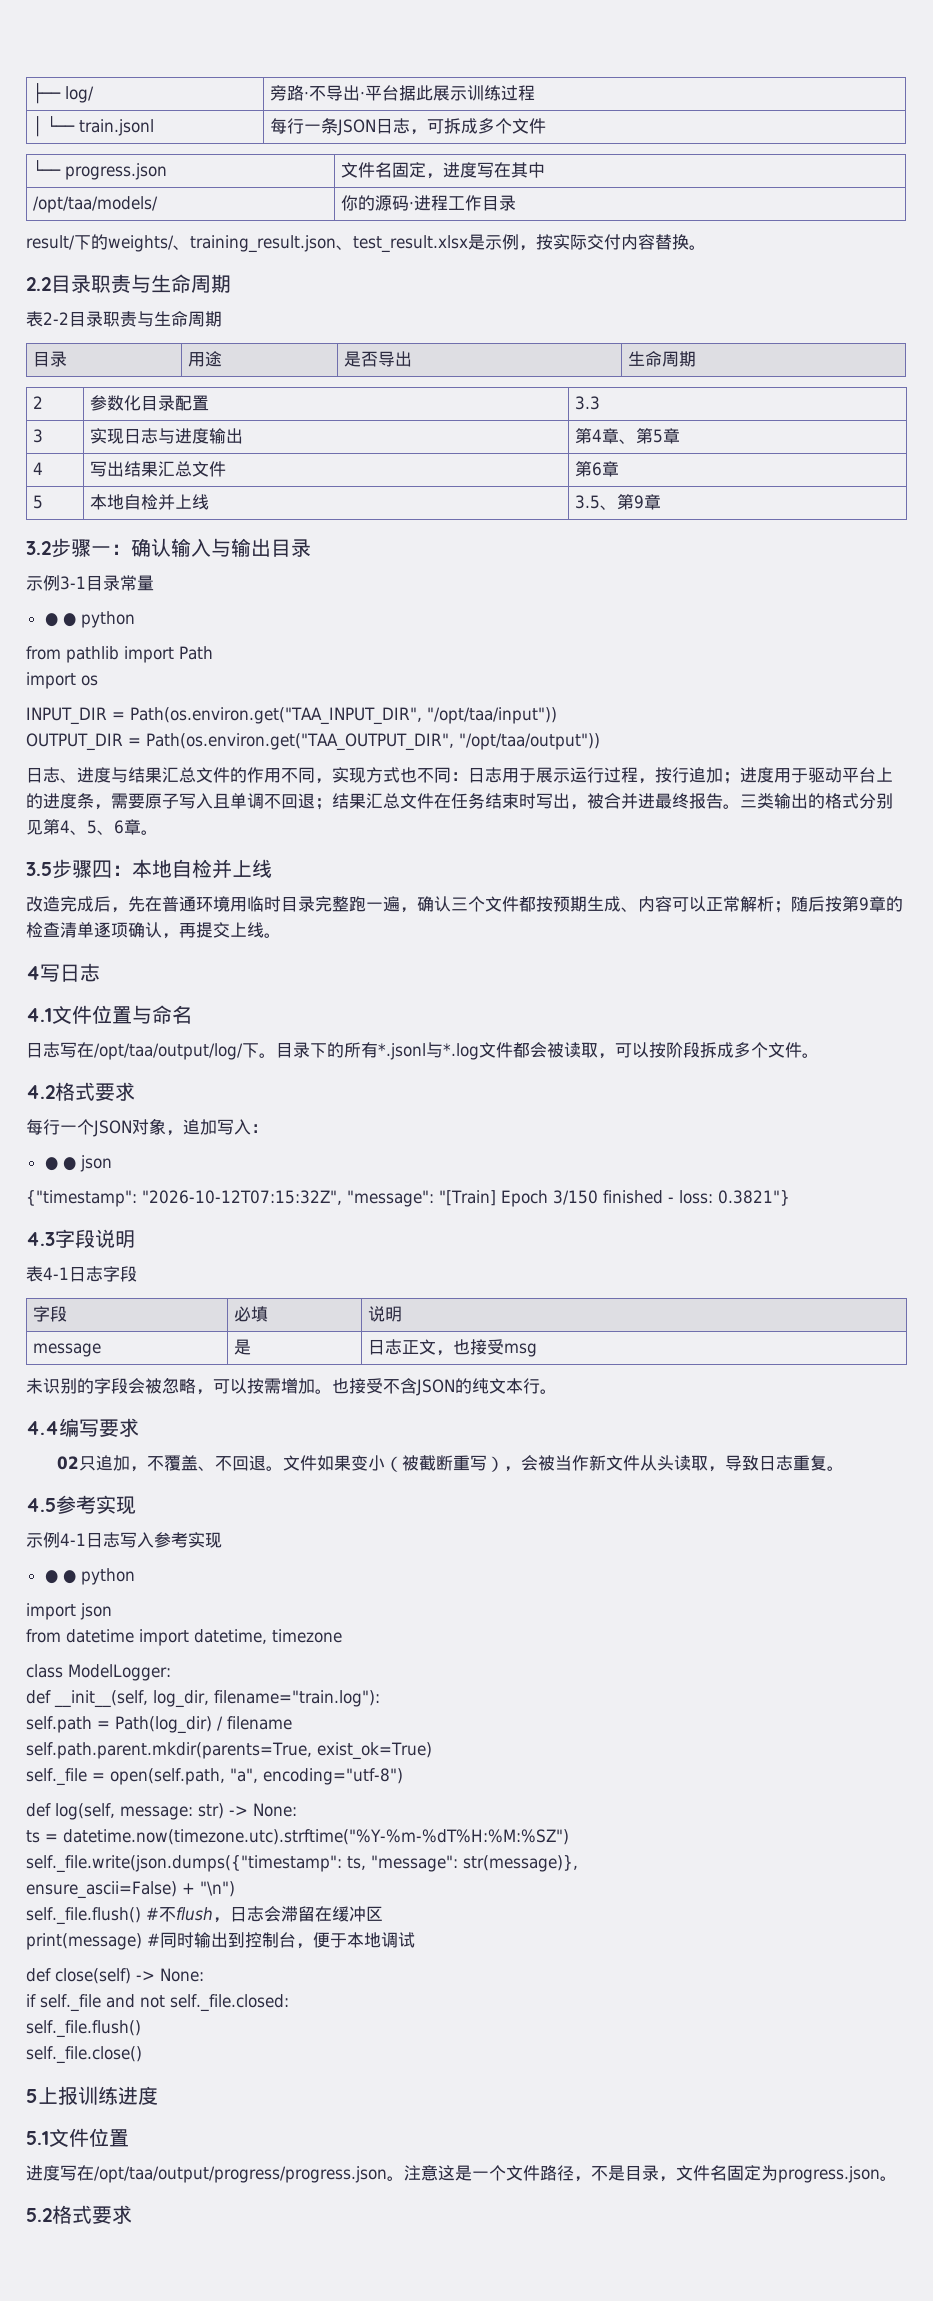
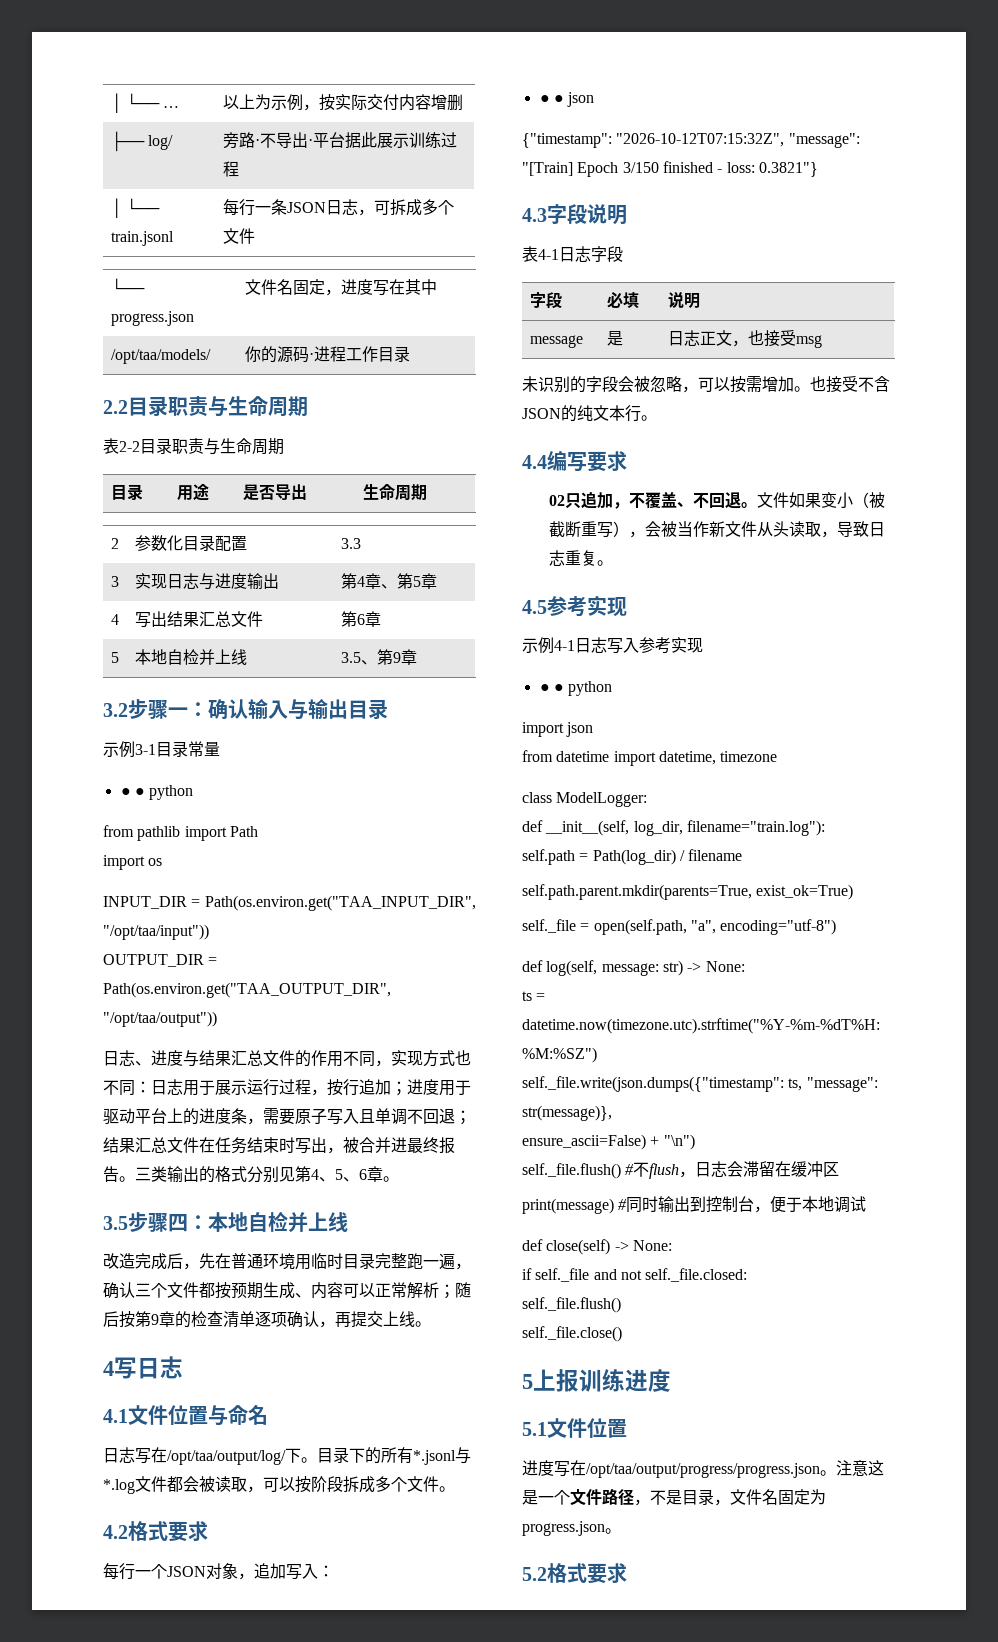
(33, 93) none -> [110,93,180,113] [222,94,463,111] │ └── … | 以上为示例，按实际交付内容增删 //
[26,234,706,253] // result/下的weights/、training_result.json、test_result.xlsx是示例，按实际交付内容替换。 -> (410, 354) none

